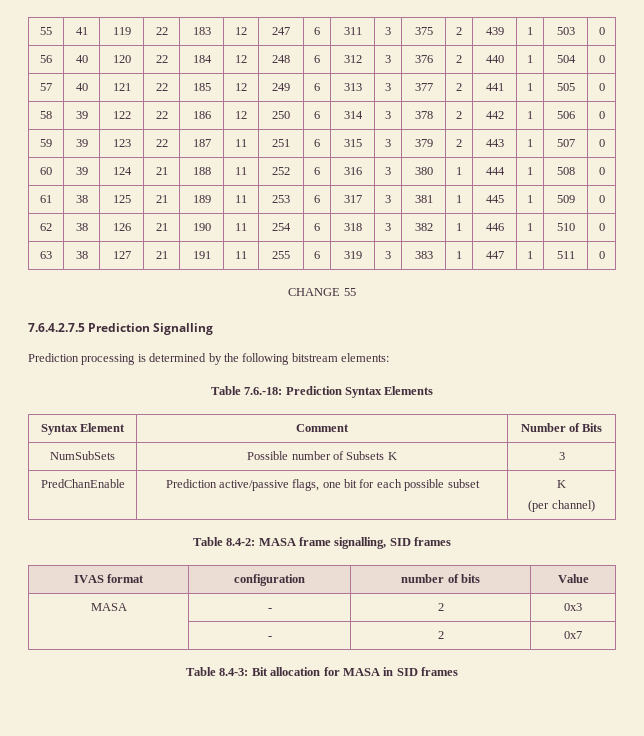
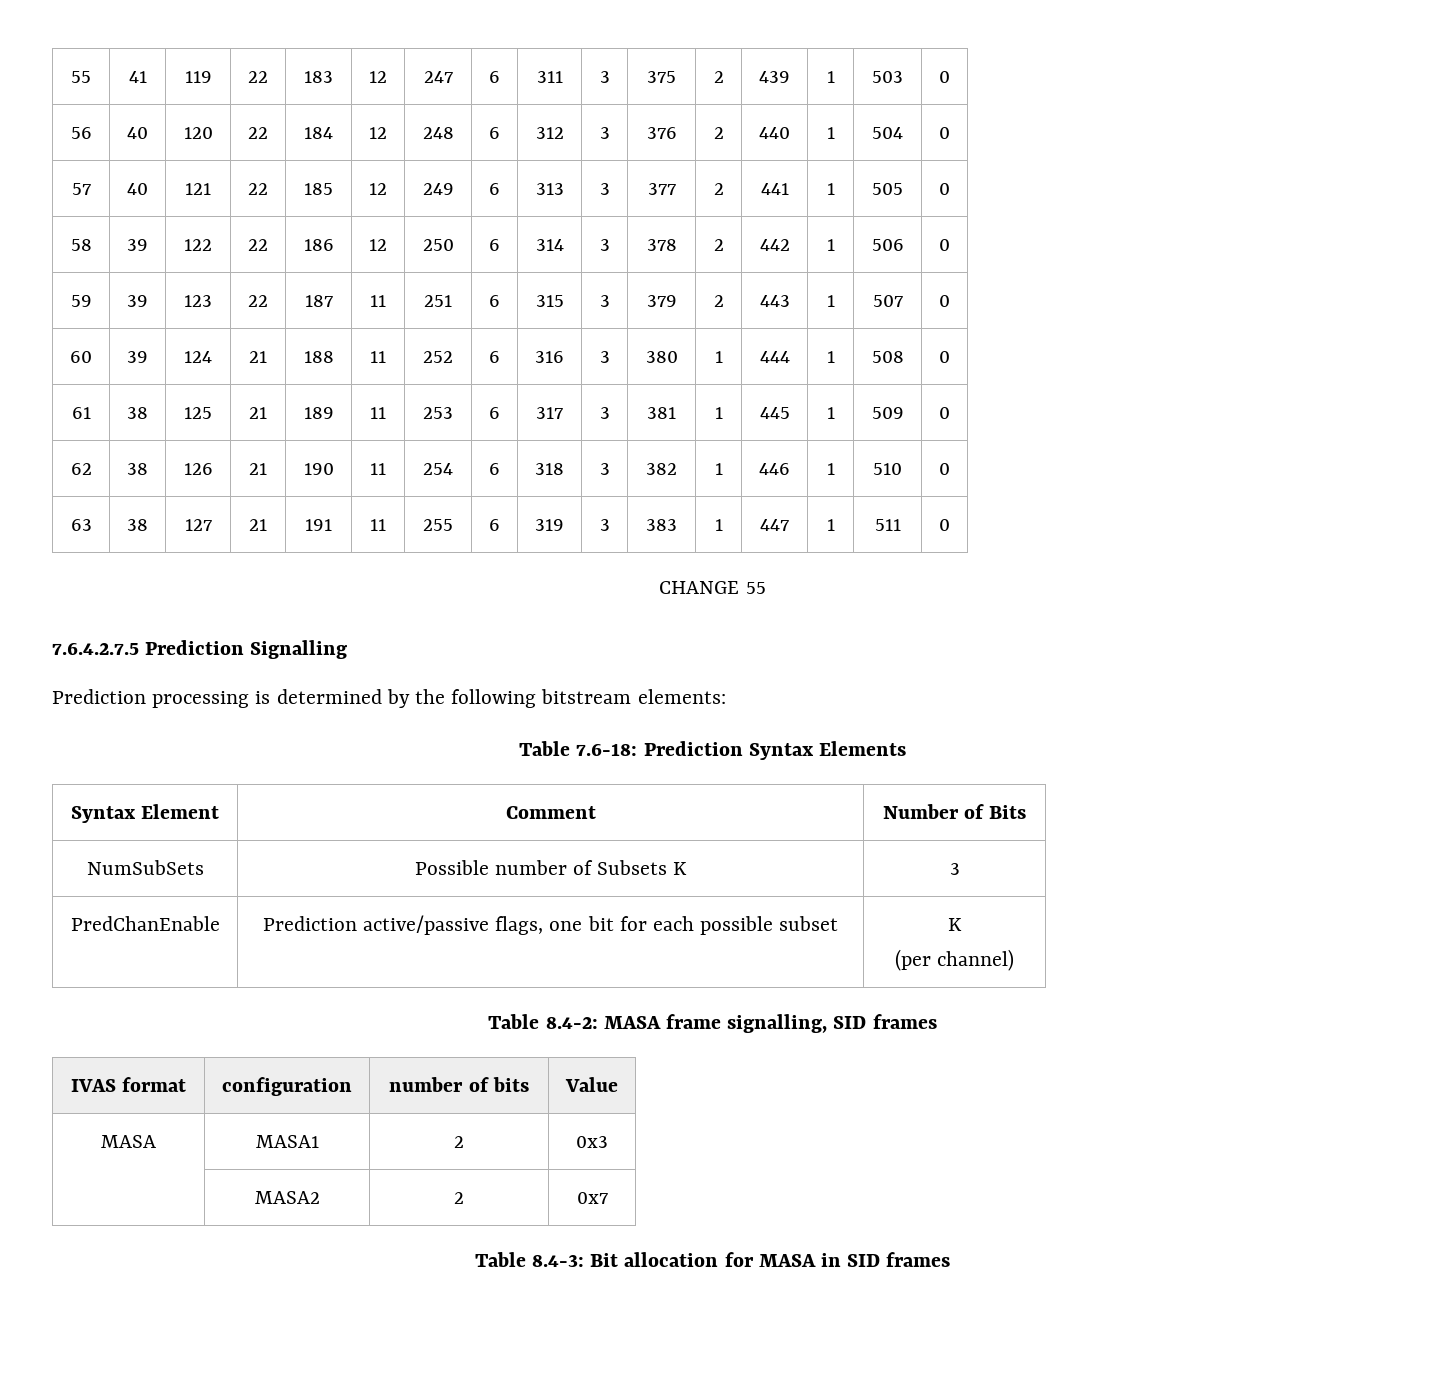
[244,387,283,395] 7.6.-18: -> [576,743,638,756] 7.6-18:
[267,608,272,611] - -> [255,1135,319,1148] MASA1
[267,636,272,639] - -> [254,1191,320,1204] MASA2

